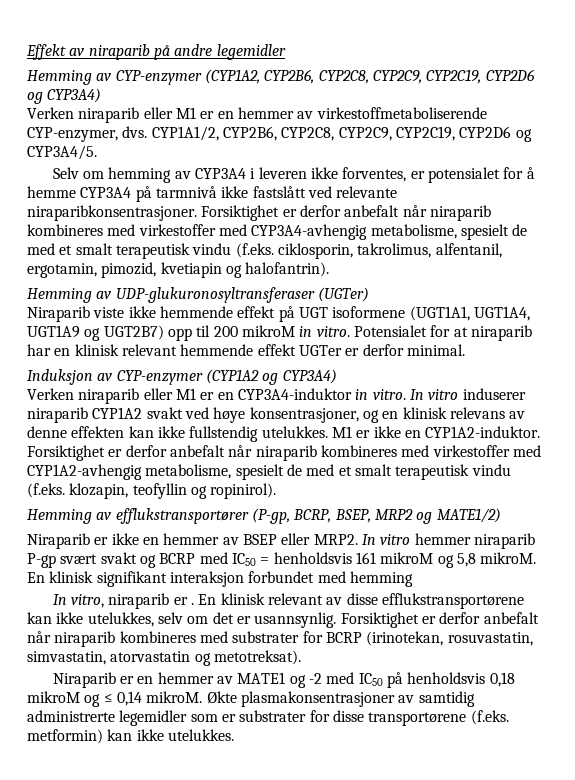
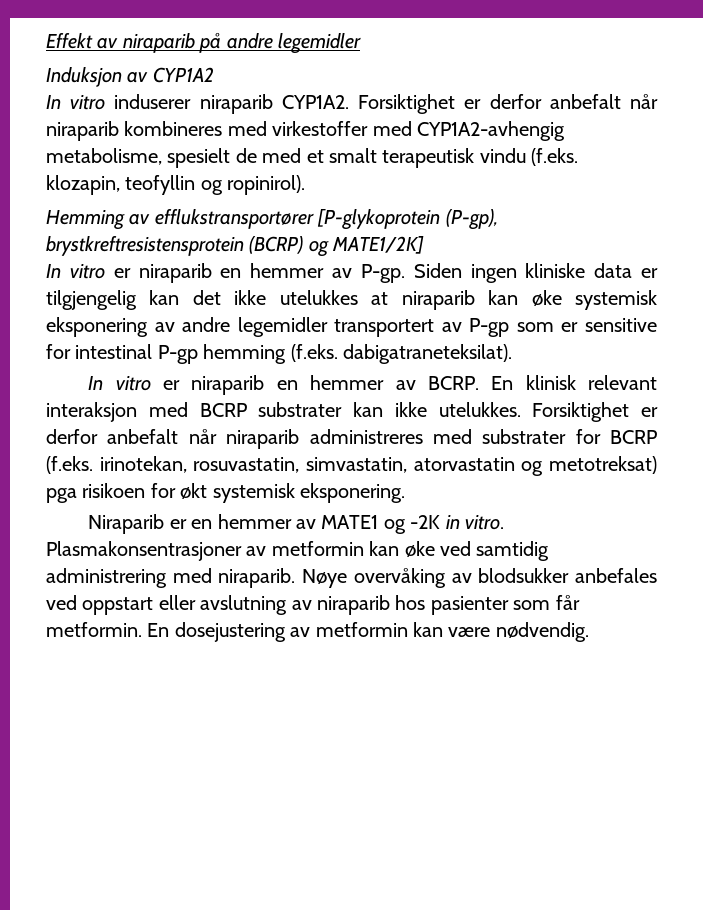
[27,69,535,85] [27,88,102,104] [27,107,487,123] [27,126,532,142] [27,145,97,160] [52,167,535,183] [27,186,398,202] [27,205,491,221] [27,224,528,240] [27,243,502,259] [27,262,330,278] [27,287,369,303] [27,306,530,322] [27,325,532,341] [27,344,465,356] [27,369,337,385] [27,388,526,404] [27,407,526,423] [27,426,541,442] Hemming av CYP-enzymer (CYP1A2, CYP2B6, CYP2C8, CYP2C9, CYP2C19, CYP2D6 og CYP3A4) // Verken niraparib eller M1 er en hemmer av virkestoffmetaboliserende CYP-enzymer, dvs. CYP1A1/2, CYP2B6, CYP2C8, CYP2C9, CYP2C19, CYP2D6 og CYP3A4/5. // Selv om hemming av CYP3A4 i leveren ikke forventes, er potensialet for å hemme CYP3A4 på tarmnivå ikke fastslått ved relevante niraparibkonsentrasjoner. Forsiktighet er derfor anbefalt når niraparib kombineres med virkestoffer med CYP3A4-avhengig metabolisme, spesielt de med et smalt terapeutisk vindu (f.eks. ciklosporin, takrolimus, alfentanil, ergotamin, pimozid, kvetiapin og halofantrin). // Hemming av UDP-glukuronosyltransferaser (UGTer) // Niraparib viste ikke hemmende effekt på UGT isoformene (UGT1A1, UGT1A4, UGT1A9 og UGT2B7) opp til 200 mikroM in vitro. Potensialet for at niraparib har en klinisk relevant hemmende effekt UGTer er derfor minimal. // Induksjon av CYP-enzymer (CYP1A2 og CYP3A4) // Verken niraparib eller M1 er en CYP3A4-induktor in vitro. In vitro induserer niraparib CYP1A2 svakt ved høye konsentrasjoner, og en klinisk relevans av denne effekten kan ikke fullstendig utelukkes. M1 er ikke en CYP1A2-induktor. -> [46,67,214,87] [46,94,349,114] Induksjon av CYP1A2 // In vitro induserer niraparib CYP1A2.
[251,508,501,524] [27,533,535,549] [27,552,537,568] [27,571,413,587] [52,593,525,609] [27,612,539,628] [27,631,196,647] (P-gp, BCRP, BSEP, MRP2 og MATE1/2) // Niraparib er ikke en hemmer av BSEP eller MRP2. In vitro hemmer niraparib P-gp svært svakt og BCRP med IC50 = henholdsvis 161 mikroM og 5,8 mikroM. En klinisk signifikant interaksjon forbundet med hemming // In vitro, niraparib er . En klinisk relevant av disse efflukstransportørene kan ikke utelukkes, selv om det er usannsynlig. Forsiktighet er derfor anbefalt når niraparib kombineres -> [317,209,498,230] [46,236,425,257] [46,263,658,283] [46,290,658,310] [46,317,657,337] [46,344,512,364] [88,375,657,395] [46,402,658,422] [46,429,423,449] [P-glykoprotein (P-gp), brystkreftresistensprotein (BCRP) og MATE1/2K] // In vitro er niraparib en hemmer av P-gp. Siden ingen kliniske data er tilgjengelig kan det ikke utelukkes at niraparib kan øke systemisk eksponering av andre legemidler transportert av P-gp som er sensitive for intestinal P-gp hemming (f.eks. dabigatraneteksilat). // In vitro er niraparib en hemmer av BCRP. En klinisk relevant interaksjon med BCRP substrater kan ikke utelukkes. Forsiktighet er derfor anbefalt når niraparib administreres
[366,631,444,646] (irinotekan, -> [46,456,187,474] (f.eks. irinotekan,
[213,650,301,665] metotreksat). -> [549,456,657,474] [46,483,405,503] metotreksat) pga risikoen for økt systemisk eksponering.
[309,672,515,688] [27,691,475,707] [27,710,509,726] [27,729,234,744] -2 med IC50 på henholdsvis 0,18 mikroM og ≤ 0,14 mikroM. Økte plasmakonsentrasjoner av samtidig administrerte legemidler som er substrater for disse transportørene (f.eks. metformin) kan ikke utelukkes. -> [410,515,504,530] [46,541,550,561] [46,568,657,588] [46,595,580,615] [46,622,589,642] -2K in vitro. Plasmakonsentrasjoner av metformin kan øke ved samtidig administrering med niraparib. Nøye overvåking av blodsukker anbefales ved oppstart eller avslutning av niraparib hos pasienter som får metformin. En dosejustering av metformin kan være nødvendig.

